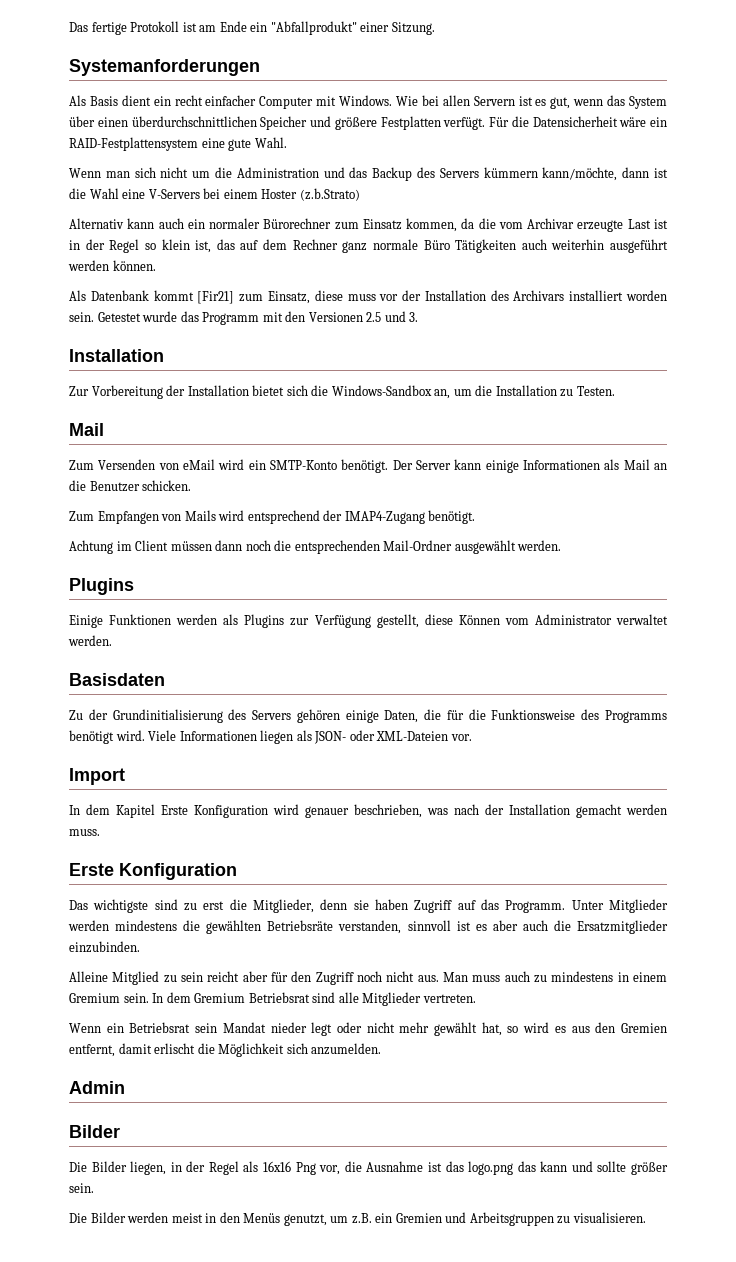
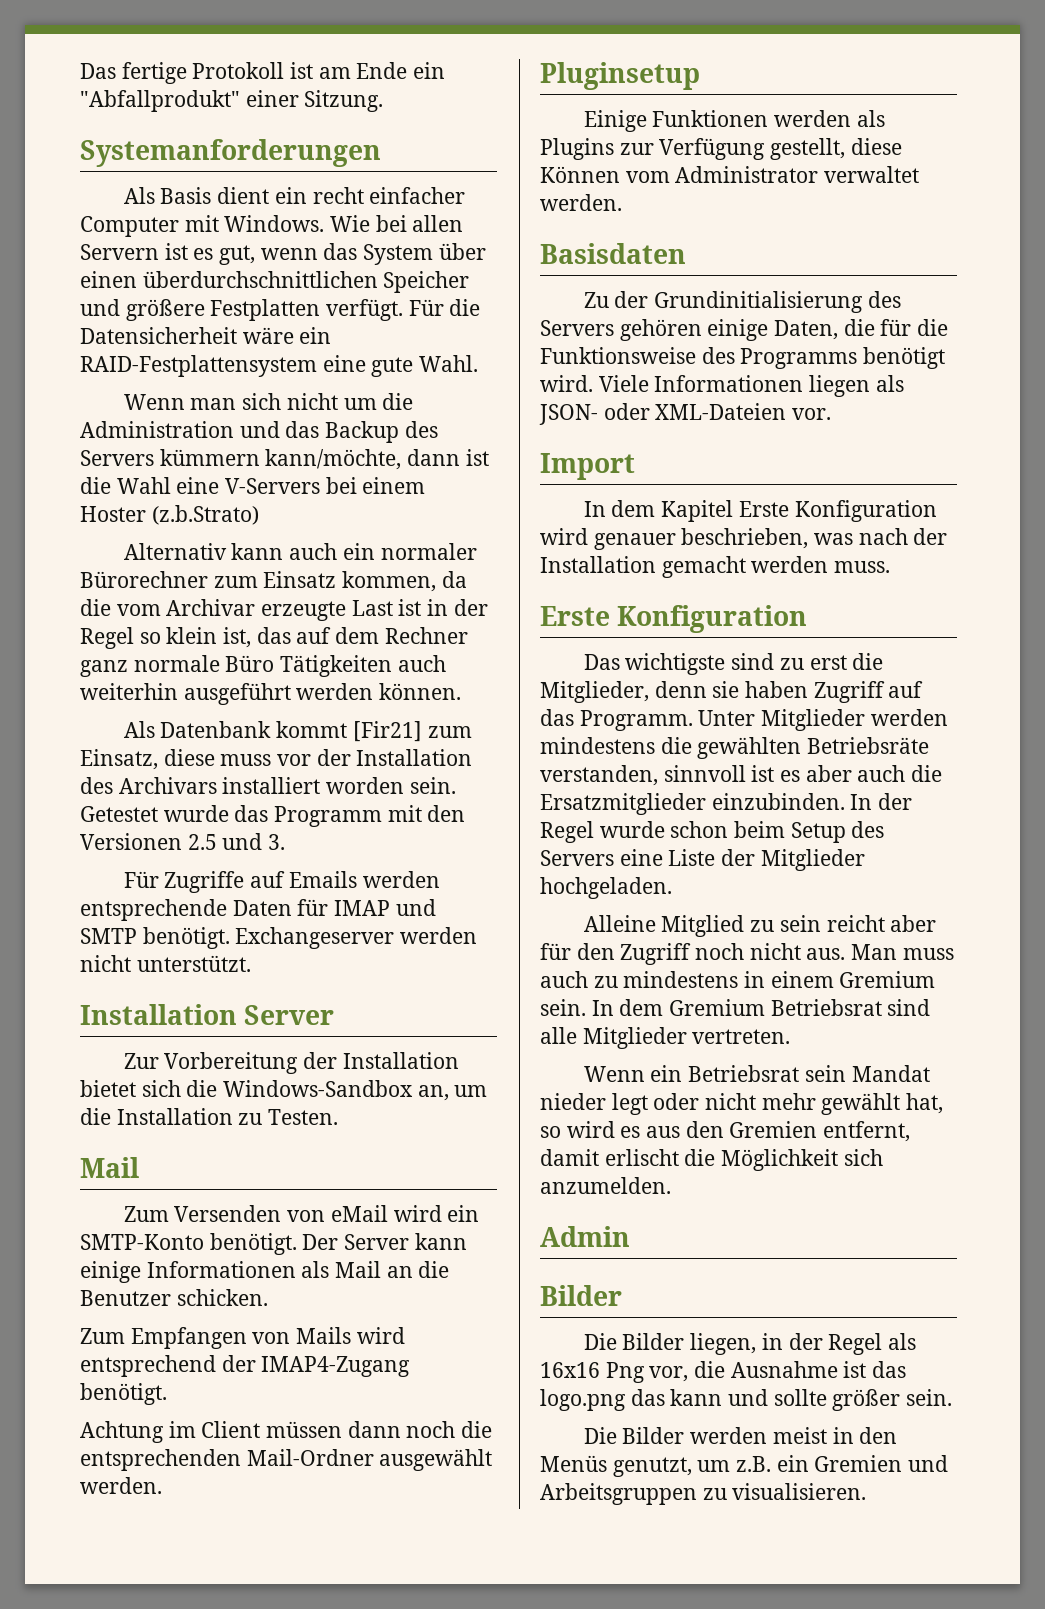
[69,349,164,362] // Installation -> [123,871,440,893] [80,899,436,921] [80,927,478,949] [80,955,251,972] [80,1004,335,1025] // Für Zugriffe auf Emails werden entsprechende Daten für IMAP und SMTP benötigt. Exchangeserver werden nicht unterstützt. // Installation Server
[69,578,134,595] Plugins -> [540,62,700,90] Pluginsetup
(140, 947) none -> [850,793,913,810] [540,821,885,843] [540,849,865,871] [540,877,672,899] In der Regel wurde schon beim Setup des Servers eine Liste der Mitglieder hochgeladen.

